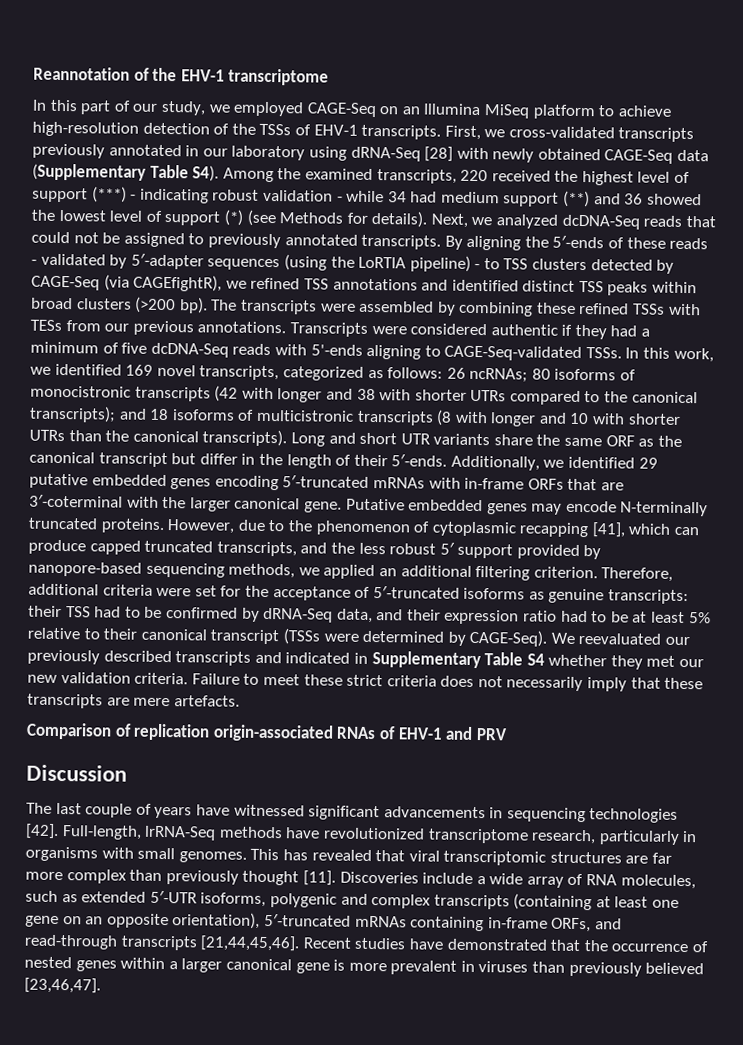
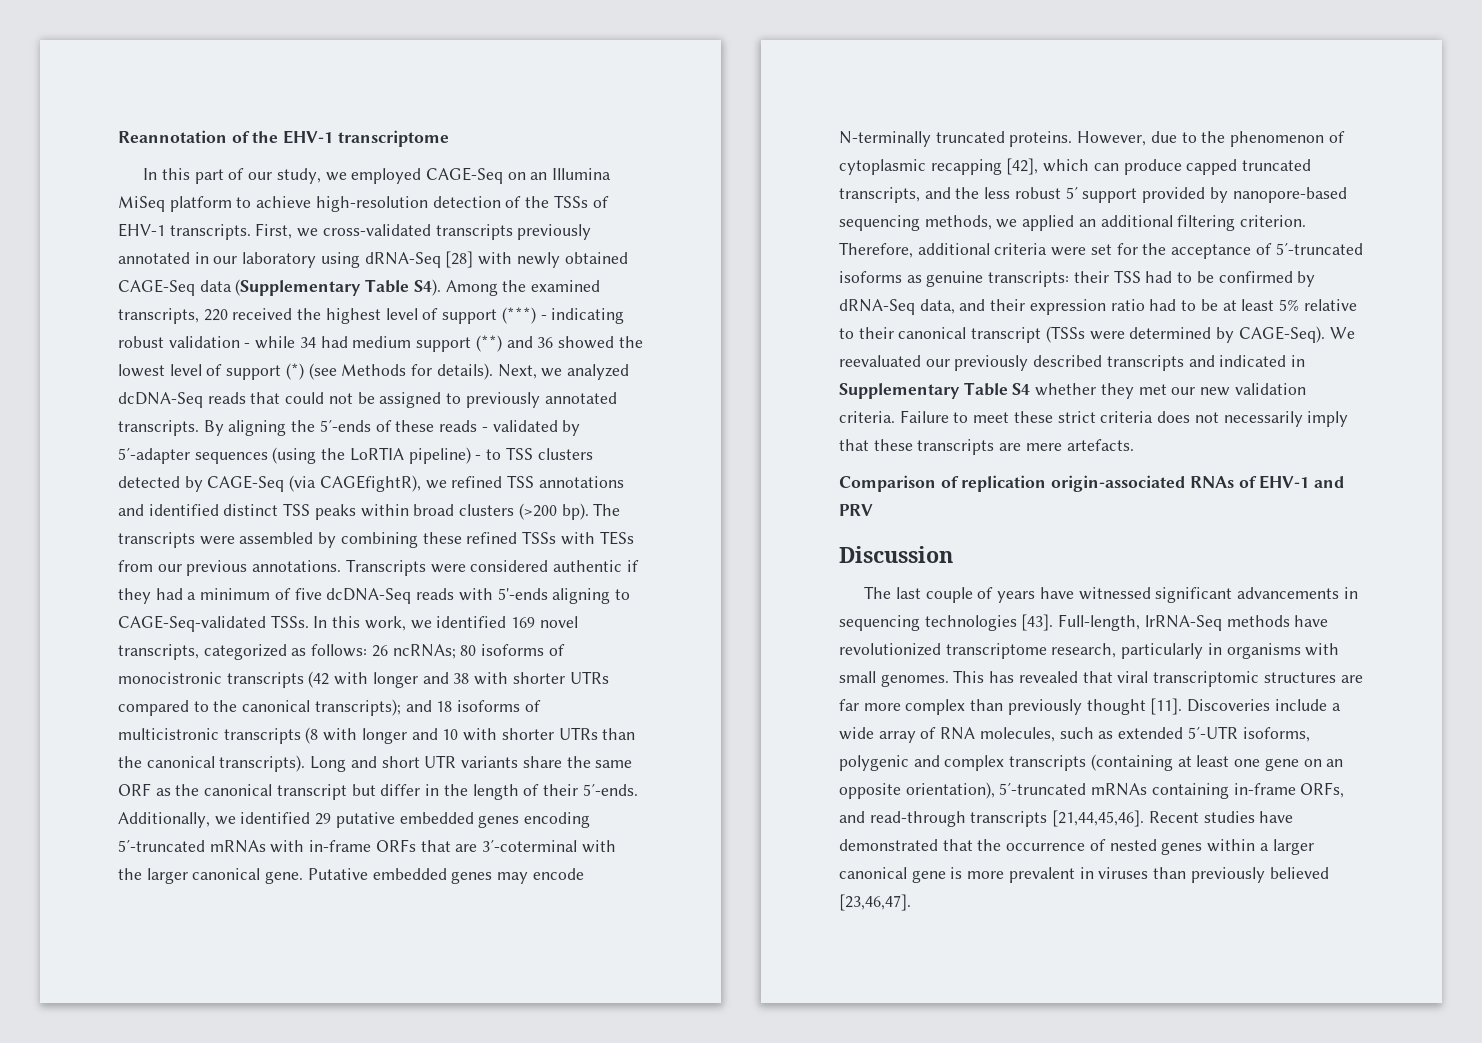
[591,522,626,538] [41], -> [1006,158,1039,175] [42],
[25,823,59,840] [42]. -> [1021,614,1054,631] [43].

